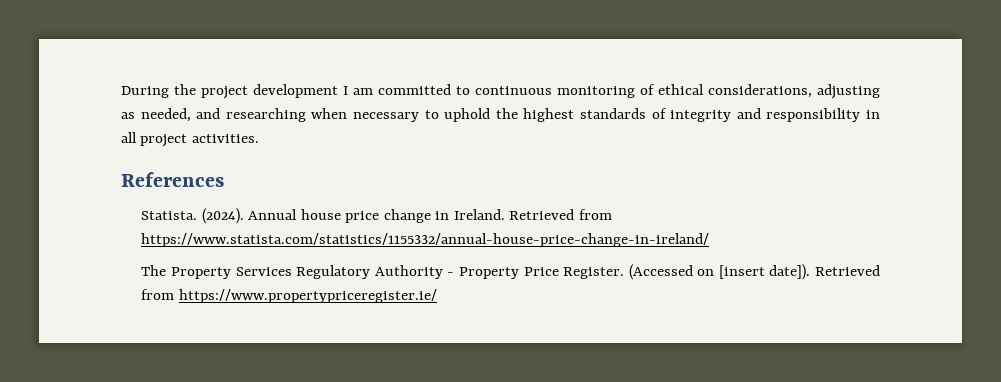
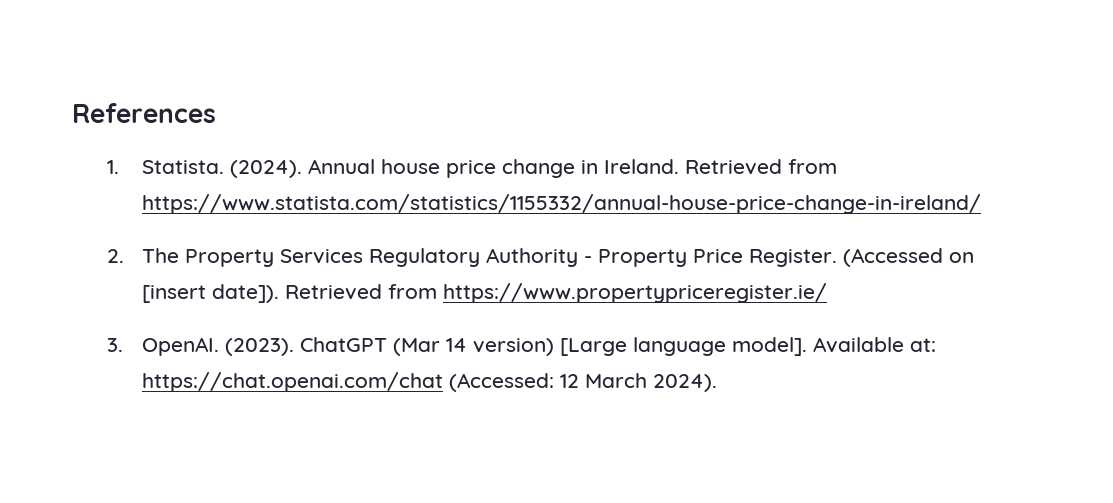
[121,84,880,99] [121,108,881,122] [121,132,259,147] During the project development I am committed to continuous monitoring of ethical considerations, adjusting as needed, and researching when necessary to uphold the highest standards of integrity and responsibility in all project activities. // -> (72, 113) none
(224, 179) none -> [106,160,119,174] 1.
(710, 240) none -> [106,249,124,263] 2.
(437, 296) none -> [106,337,936,356] [141,372,717,392] // 3. OpenAI. (2023). ChatGPT (Mar 14 version) [Large language model]. Available at: https://chat.openai.com/chat (Accessed: 12 March 2024).

